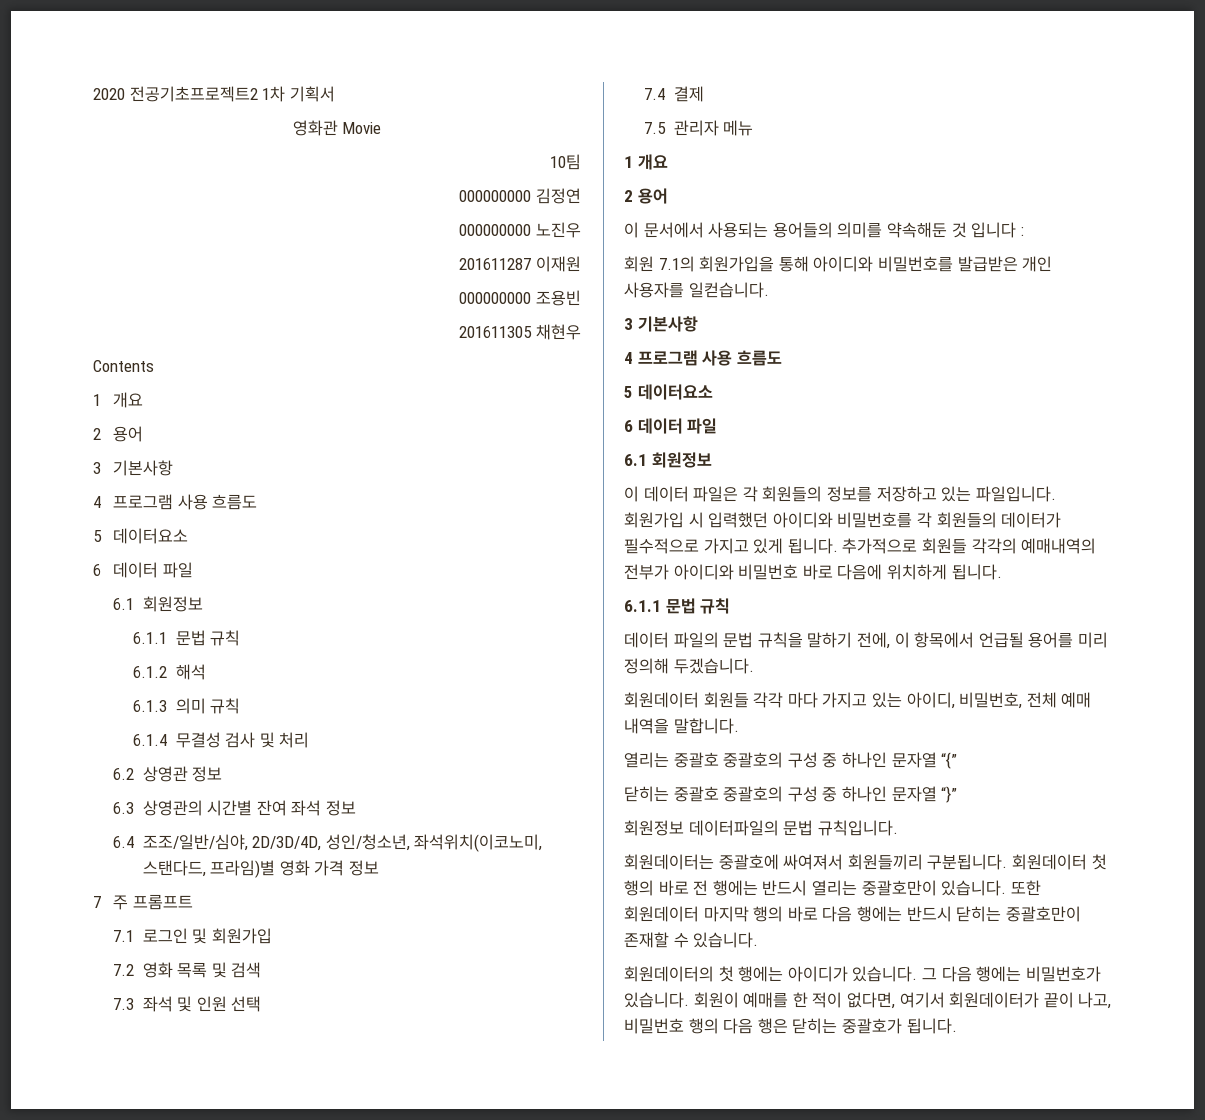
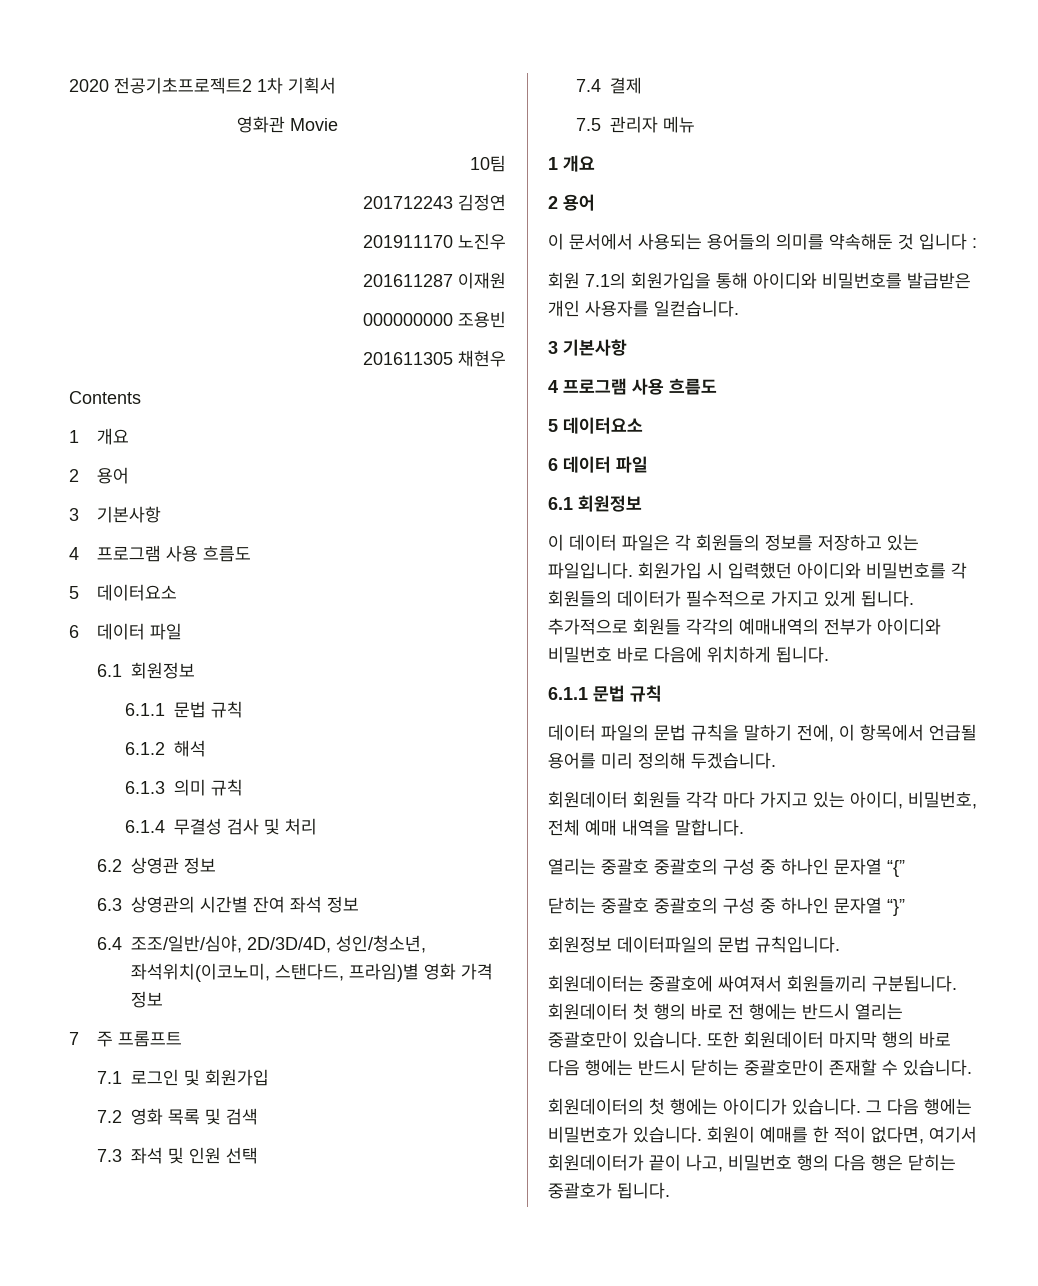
[459,190,532,202] 000000000 -> [363,196,453,209] 201712243
[459,224,532,236] 000000000 -> [363,235,453,248] 201911170

